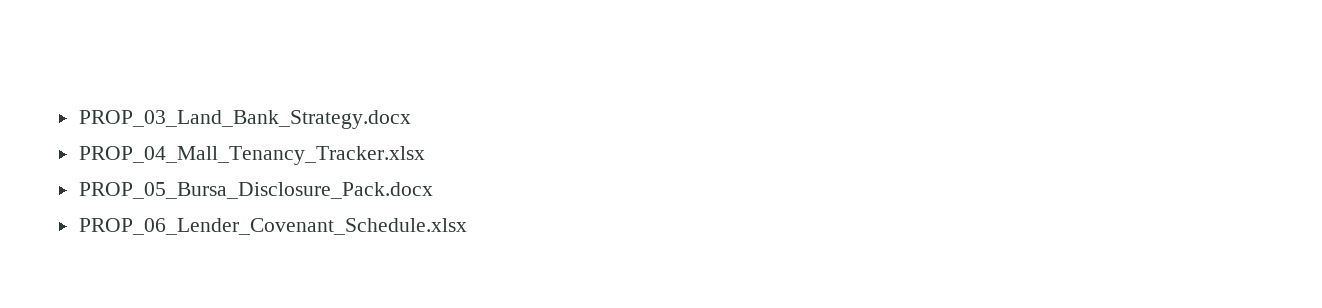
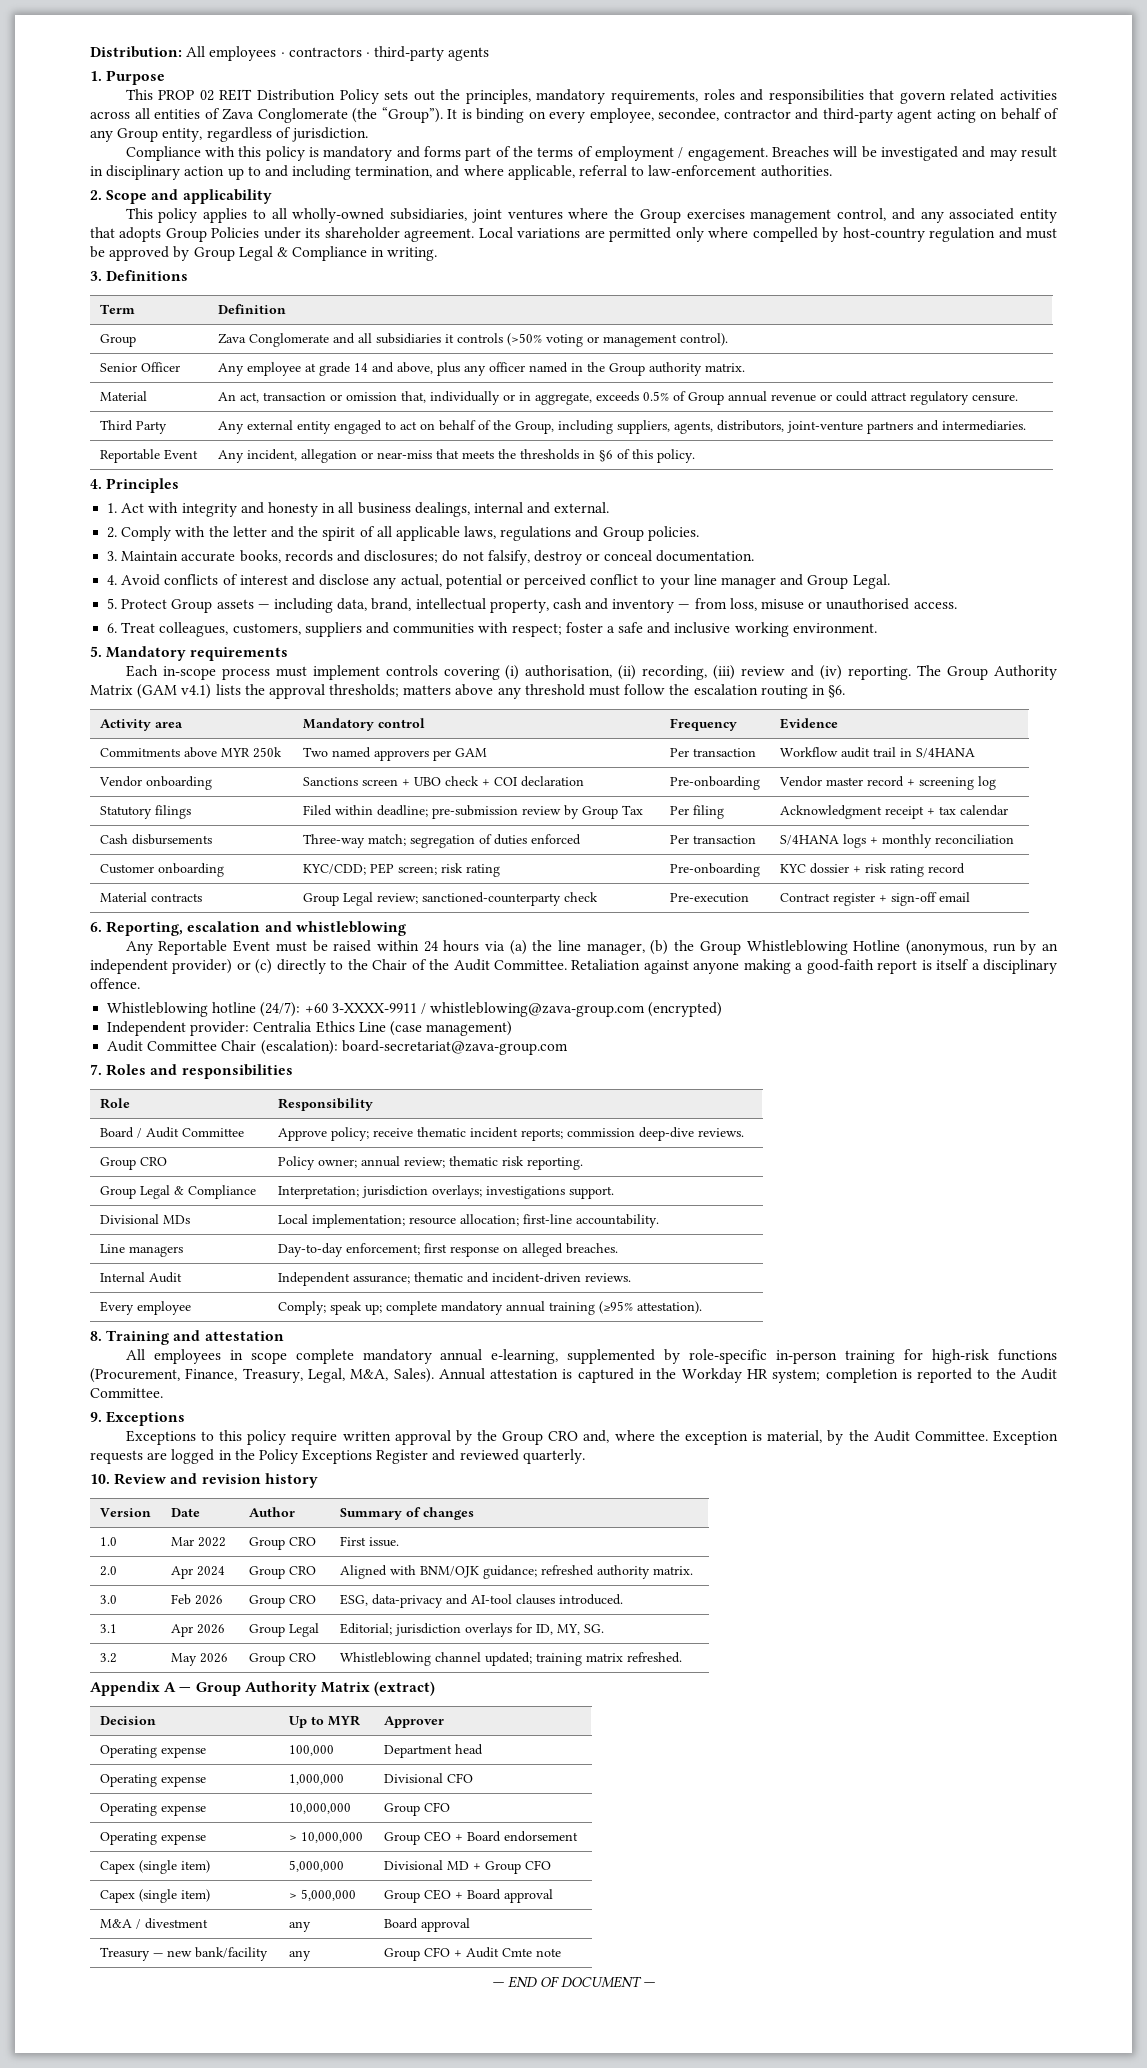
[78,110,411,129] [78,146,425,165] [78,182,433,199] [78,218,467,235] PROP_03_Land_Bank_Strategy.docx // PROP_04_Mall_Tenancy_Tracker.xlsx // PROP_05_Bursa_Disclosure_Pack.docx // PROP_06_Lender_Covenant_Schedule.xlsx -> [90,46,490,61] [90,70,166,85] [125,89,1057,104] [90,107,1059,123] [90,127,368,142] [125,146,1057,161] [90,165,832,180] [90,189,272,204] [125,208,1058,223] [90,227,1058,242] [90,246,438,261] [90,270,189,281] [99,304,135,314] [217,304,286,314] [99,334,136,347] [217,333,728,347] [99,362,180,372] [217,362,745,376] [99,391,147,401] [217,391,1018,405] [99,420,167,434] [217,420,1026,434] [99,449,198,463] [217,449,695,463] [90,478,180,493] [107,502,610,517] [107,526,699,541] [107,550,755,565] [107,574,890,589] [107,598,957,613] [107,622,877,637] [90,646,289,661] [125,665,1057,680] [90,684,846,699] [99,719,183,731] [302,718,425,731] [669,718,737,731] [779,718,838,729] [99,747,282,758] [302,747,487,761] [669,748,756,757] [779,747,975,758] [98,776,212,790] [302,776,584,787] [669,776,760,790] [778,776,996,790] [99,805,191,819] [302,805,643,819] [669,805,724,819] [779,805,1008,819] [99,834,212,845] [302,834,581,848] [669,835,756,844] [779,834,1014,848] [99,863,224,877] [302,863,500,877] [669,863,760,877] [779,863,965,877] [99,892,202,902] [302,892,598,906] [669,893,749,903] [779,892,970,906] [90,921,406,936] [125,940,1058,955] [90,959,1058,974] [90,978,140,989] [107,1002,723,1017] [107,1021,513,1036] [107,1040,568,1055] [90,1064,293,1079] [99,1098,130,1109] [277,1098,373,1111] [99,1127,244,1138] [277,1127,744,1141] [99,1157,167,1170] [277,1156,583,1170] [99,1185,256,1199] [277,1185,614,1199] [99,1214,190,1224] [277,1214,659,1228] [99,1244,183,1257] [277,1243,618,1257] [99,1272,182,1283] [277,1272,631,1286] [99,1301,191,1315] [277,1301,702,1315] [90,1330,284,1345] [125,1349,1057,1364] [90,1368,1057,1383] [90,1388,163,1398] [90,1411,186,1426] [125,1430,1058,1445] [90,1449,585,1464] [90,1473,318,1488] [99,1508,151,1517] [170,1508,200,1517] [248,1507,295,1517] [339,1507,474,1520] [99,1537,117,1546] [170,1537,226,1547] [248,1537,316,1550] [339,1536,399,1547] [99,1566,117,1576] [170,1566,225,1579] [248,1566,316,1579] [339,1565,693,1579] [99,1595,117,1604] [170,1594,223,1605] [248,1595,316,1608] [339,1594,623,1608] [99,1624,117,1633] [170,1624,225,1637] [248,1623,319,1637] [339,1623,604,1637] [99,1653,117,1663] [170,1653,228,1666] [248,1653,316,1666] [339,1652,682,1666] [90,1681,436,1696] [99,1716,156,1725] [288,1715,360,1728] [383,1716,444,1728] [99,1745,206,1758] [288,1745,334,1756] [383,1744,483,1758] [99,1774,206,1787] [288,1774,344,1785] [383,1773,473,1783] [99,1803,206,1816] [288,1803,351,1814] [383,1802,450,1816] [99,1832,206,1845] [288,1832,363,1843] [383,1831,578,1845] [99,1860,210,1874] [288,1860,344,1872] [383,1860,551,1874] [99,1889,210,1903] [288,1889,356,1901] [383,1889,553,1903] [99,1918,208,1929] [288,1921,311,1932] [383,1918,470,1932] [99,1947,268,1961] [288,1950,311,1961] [383,1947,561,1961] [491,1976,656,1988] Distribution: All employees · contractors · third-party agents // 1. Purpose // This PROP 02 REIT Distribution Policy sets out the principles, mandatory requirements, roles and responsibilities that govern related activities across all entities of Zava Conglomerate (the “Group”). It is binding on every employee, secondee, contractor and third-party agent acting on behalf of any Group entity, regardless of jurisdiction. // Compliance with this policy is mandatory and forms part of the terms of employment / engagement. Breaches will be investigated and may result in disciplinary action up to and including termination, and where applicable, referral to law-enforcement authorities. // 2. Scope and applicability // This policy applies to all wholly-owned subsidiaries, joint ventures where the Group exercises management control, and any associated entity that adopts Group Policies under its shareholder agreement. Local variations are permitted only where compelled by host-country regulation and must be approved by Group Legal & Compliance in writing. // 3. Definitions // Term | Definition // Group | Zava Conglomerate and all subsidiaries it controls (>50% voting or management control). // Senior Officer | Any employee at grade 14 and above, plus any officer named in the Group authority matrix. // Material | An act, transaction or omission that, individually or in aggregate, exceeds 0.5% of Group annual revenue or could attract regulatory censure. // Third Party | Any external entity engaged to act on behalf of the Group, including suppliers, agents, distributors, joint-venture partners and intermediaries. // Reportable Event | Any incident, allegation or near-miss that meets the thresholds in §6 of this policy. // 4. Principles // 1. Act with integrity and honesty in all business dealings, internal and external. // 2. Comply with the letter and the spirit of all applicable laws, regulations and Group policies. // 3. Maintain accurate books, records and disclosures; do not falsify, destroy or conceal documentation. // 4. Avoid conflicts of interest and disclose any actual, potential or perceived conflict to your line manager and Group Legal. // 5. Protect Group assets — including data, brand, intellectual property, cash and inventory — from loss, misuse or unauthorised access. // 6. Treat colleagues, customers, suppliers and communities with respect; foster a safe and inclusive working environment. // 5. Mandatory requirements // Each in-scope process must implement controls covering (i) authorisation, (ii) recording, (iii) review and (iv) reporting. The Group Authority Matrix (GAM v4.1) lists the approval thresholds; matters above any threshold must follow the escalation routing in §6. // Activity area | Mandatory control | Frequency | Evidence // Commitments above MYR 250k | Two named approvers per GAM | Per transaction | Workflow audit trail in S/4HANA // Vendor onboarding | Sanctions screen + UBO check + COI declaration | Pre-onboarding | Vendor master record + screening log // Statutory filings | Filed within deadline; pre-submission review by Group Tax | Per filing | Acknowledgment receipt + tax calendar // Cash disbursements | Three-way match; segregation of duties enforced | Per transaction | S/4HANA logs + monthly reconciliation // Customer onboarding | KYC/CDD; PEP screen; risk rating | Pre-onboarding | KYC dossier + risk rating record // Material contracts | Group Legal review; sanctioned-counterparty check | Pre-execution | Contract register + sign-off email // 6. Reporting, escalation and whistleblowing // Any Reportable Event must be raised within 24 hours via (a) the line manager, (b) the Group Whistleblowing Hotline (anonymous, run by an independent provider) or (c) directly to the Chair of the Audit Committee. Retaliation against anyone making a good-faith report is itself a disciplinary offence. // Whistleblowing hotline (24/7): +60 3-XXXX-9911 / whistleblowing@zava-group.com (encrypted) // Independent provider: Centralia Ethics Line (case management) // Audit Committee Chair (escalation): board-secretariat@zava-group.com // 7. Roles and responsibilities // Role | Responsibility // Board / Audit Committee | Approve policy; receive thematic incident reports; commission deep-dive reviews. // Group CRO | Policy owner; annual review; thematic risk reporting. // Group Legal & Compliance | Interpretation; jurisdiction overlays; investigations support. // Divisional MDs | Local implementation; resource allocation; first-line accountability. // Line managers | Day-to-day enforcement; first response on alleged breaches. // Internal Audit | Independent assurance; thematic and incident-driven reviews. // Every employee | Comply; speak up; complete mandatory annual training (≥95% attestation). // 8. Training and attestation // All employees in scope complete mandatory annual e-learning, supplemented by role-specific in-person training for high-risk functions (Procurement, Finance, Treasury, Legal, M&A, Sales). Annual attestation is captured in the Workday HR system; completion is reported to the Audit Committee. // 9. Exceptions // Exceptions to this policy require written approval by the Group CRO and, where the exception is material, by the Audit Committee. Exception requests are logged in the Policy Exceptions Register and reviewed quarterly. // 10. Review and revision history // Version | Date | Author | Summary of changes // 1.0 | Mar 2022 | Group CRO | First issue. // 2.0 | Apr 2024 | Group CRO | Aligned with BNM/OJK guidance; refreshed authority matrix. // 3.0 | Feb 2026 | Group CRO | ESG, data-privacy and AI-tool clauses introduced. // 3.1 | Apr 2026 | Group Legal | Editorial; jurisdiction overlays for ID, MY, SG. // 3.2 | May 2026 | Group CRO | Whistleblowing channel updated; training matrix refreshed. // Appendix A — Group Authority Matrix (extract) // Decision | Up to MYR | Approver // Operating expense | 100,000 | Department head // Operating expense | 1,000,000 | Divisional CFO // Operating expense | 10,000,000 | Group CFO // Operating expense | > 10,000,000 | Group CEO + Board endorsement // Capex (single item) | 5,000,000 | Divisional MD + Group CFO // Capex (single item) | > 5,000,000 | Group CEO + Board approval // M&A / divestment | any | Board approval // Treasury — new bank/facility | any | Group CFO + Audit Cmte note // — END OF DOCUMENT —

